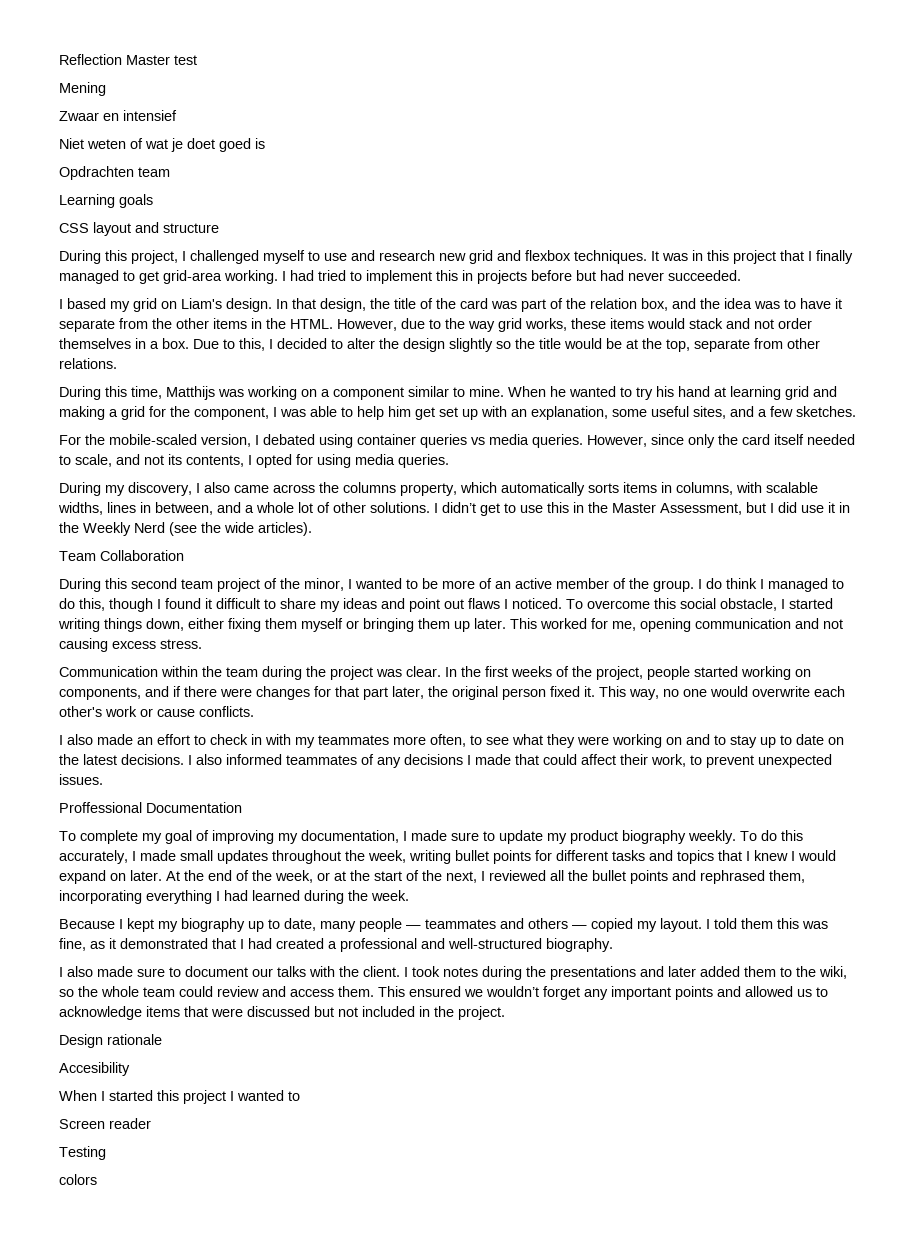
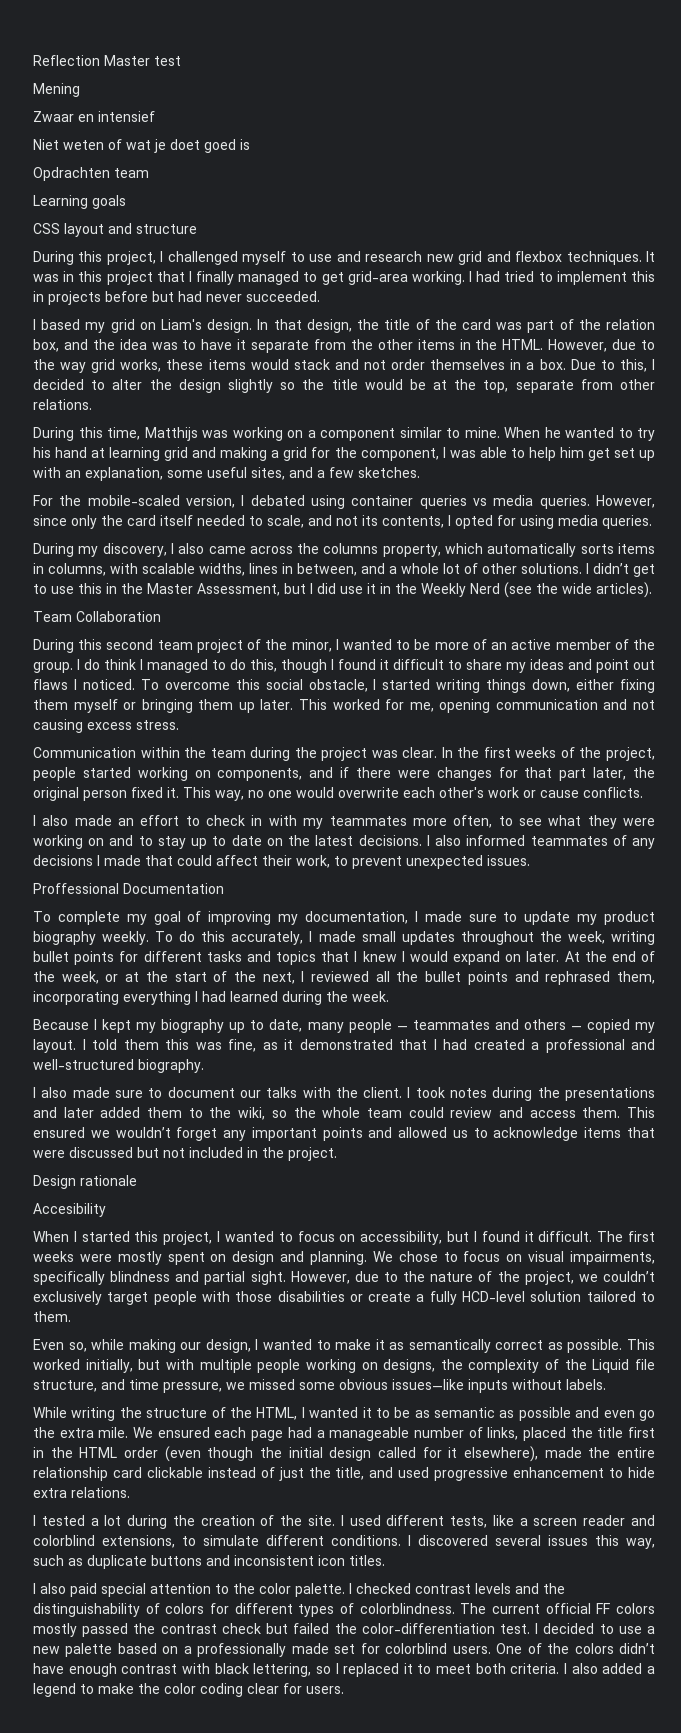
[183,1090,300,1104] [59,1118,151,1129] [59,1146,106,1160] [59,1174,97,1185] project I wanted to // Screen reader // Testing // colors -> [163,1231,655,1245] [33,1251,655,1265] [33,1271,656,1285] [33,1291,655,1305] [33,1311,71,1322] [33,1339,655,1353] [33,1359,655,1373] [33,1379,606,1393] [33,1407,656,1421] [33,1427,655,1441] [33,1446,655,1462] [33,1467,655,1481] [33,1487,130,1498] [33,1515,655,1529] [33,1535,655,1549] [33,1555,385,1569] [33,1583,565,1597] [33,1603,655,1617] [33,1623,655,1637] [33,1643,655,1657] [33,1663,655,1677] [33,1683,344,1697] project, I wanted to focus on accessibility, but I found it difficult. The first weeks were mostly spent on design and planning. We chose to focus on visual impairments, specifically blindness and partial sight. However, due to the nature of the project, we couldn’t exclusively target people with those disabilities or create a fully HCD-level solution tailored to them. // Even so, while making our design, I wanted to make it as semantically correct as possible. This worked initially, but with multiple people working on designs, the complexity of the Liquid file structure, and time pressure, we missed some obvious issues—like inputs without labels. // While writing the structure of the HTML, I wanted it to be as semantic as possible and even go the extra mile. We ensured each page had a manageable number of links, placed the title first in the HTML order (even though the initial design called for it elsewhere), made the entire relationship card clickable instead of just the title, and used progressive enhancement to hide extra relations. // I tested a lot during the creation of the site. I used different tests, like a screen reader and colorblind extensions, to simulate different conditions. I discovered several issues this way, such as duplicate buttons and inconsistent icon titles. // I also paid special attention to the color palette. I checked contrast levels and the distinguishability of colors for different types of colorblindness. The current official FF colors mostly passed the contrast check but failed the color-differentiation test. I decided to use a new palette based on a professionally made set for colorblind users. One of the colors didn’t have enough contrast with black lettering, so I replaced it to meet both criteria. I also added a legend to make the color coding clear for users.

